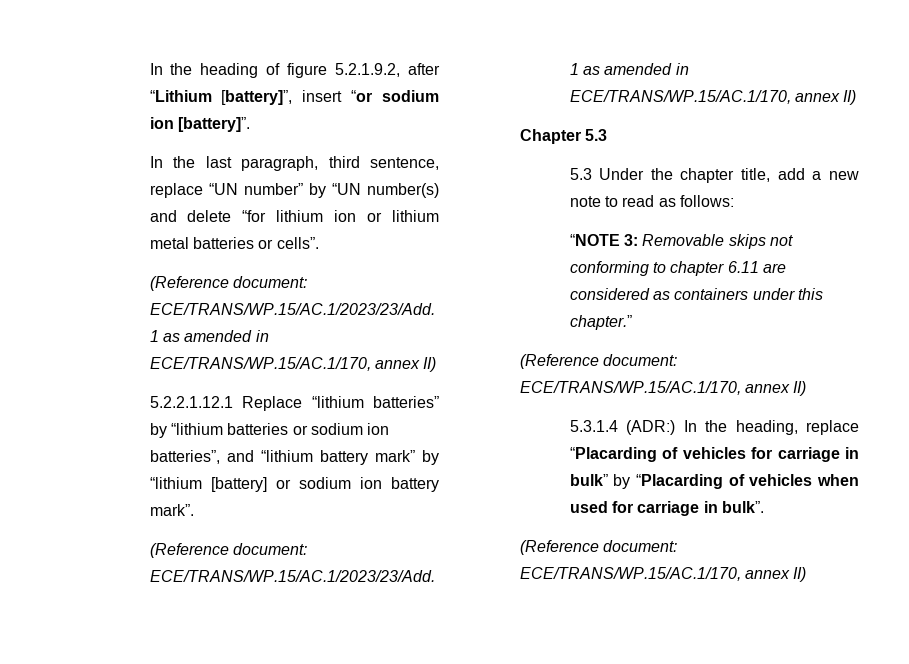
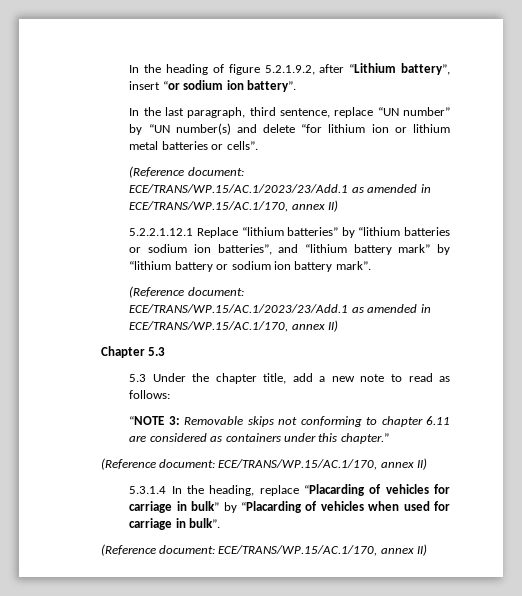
[221,90,293,105] [battery]”, -> [400,63,450,75] battery”,
[177,117,250,132] [battery]”. -> [246,80,296,92] battery”.
[210,477,267,492] [battery] -> [174,261,213,272] battery
[626,420,676,435] (ADR:) -> (167, 490) none

